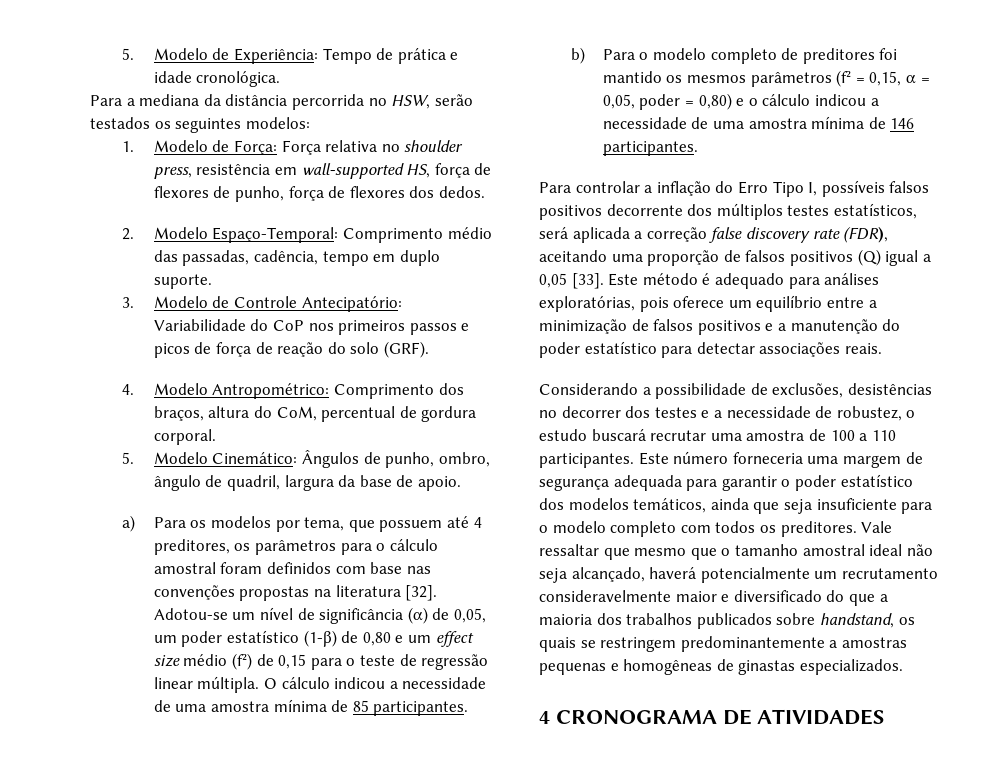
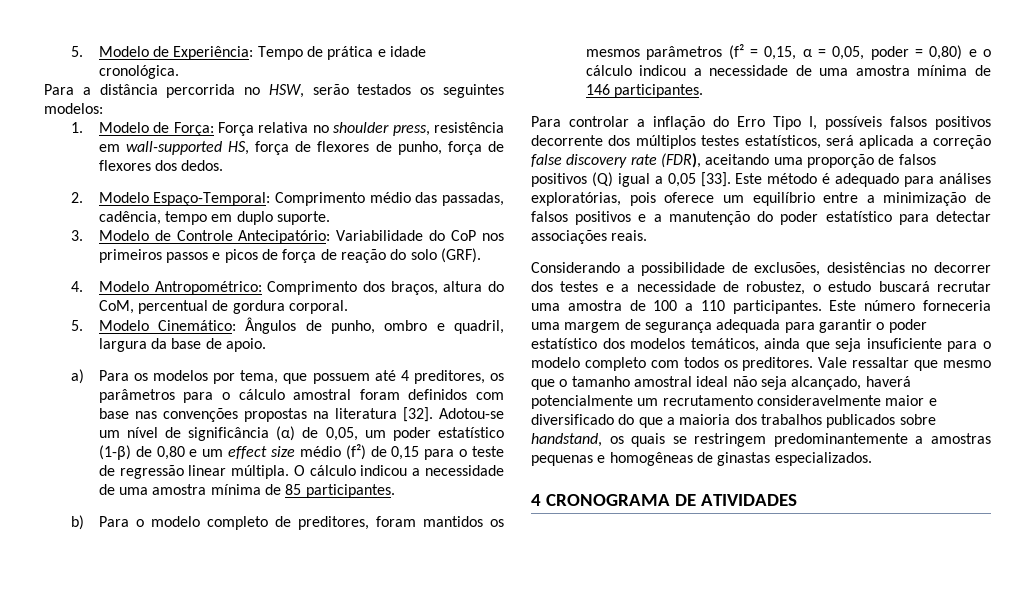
[139,94,221,106] mediana da -> (91, 91) none
[438,452,490,467] [153,475,223,491] ombro, ângulo de -> [384,320,445,331] ombro e
[802,48,898,64] [602,71,662,83] preditores foi mantido -> [297,516,483,530] preditores, foram mantidos

